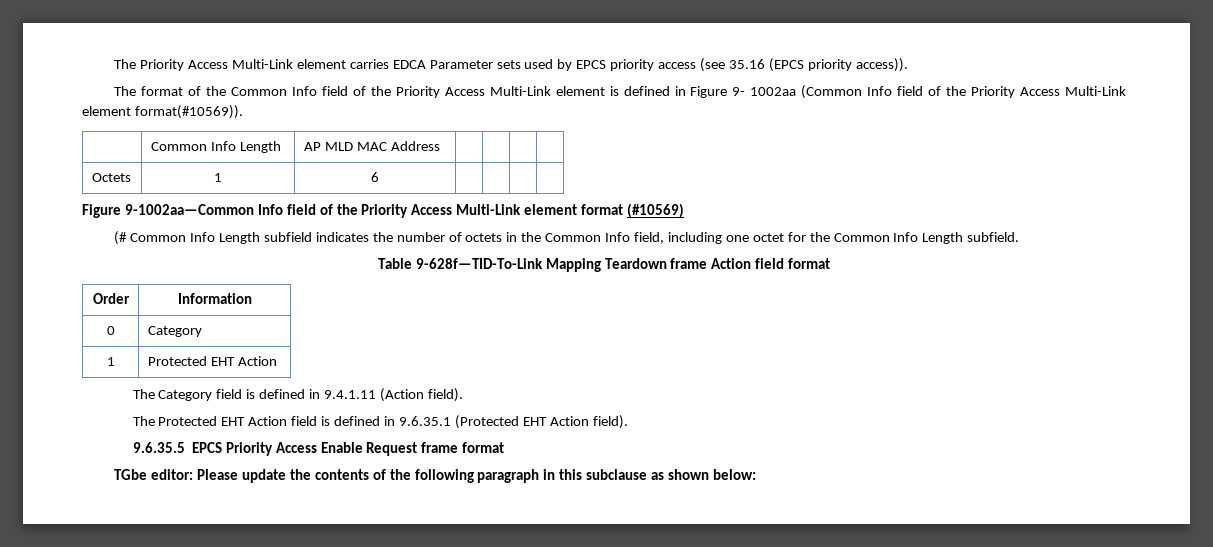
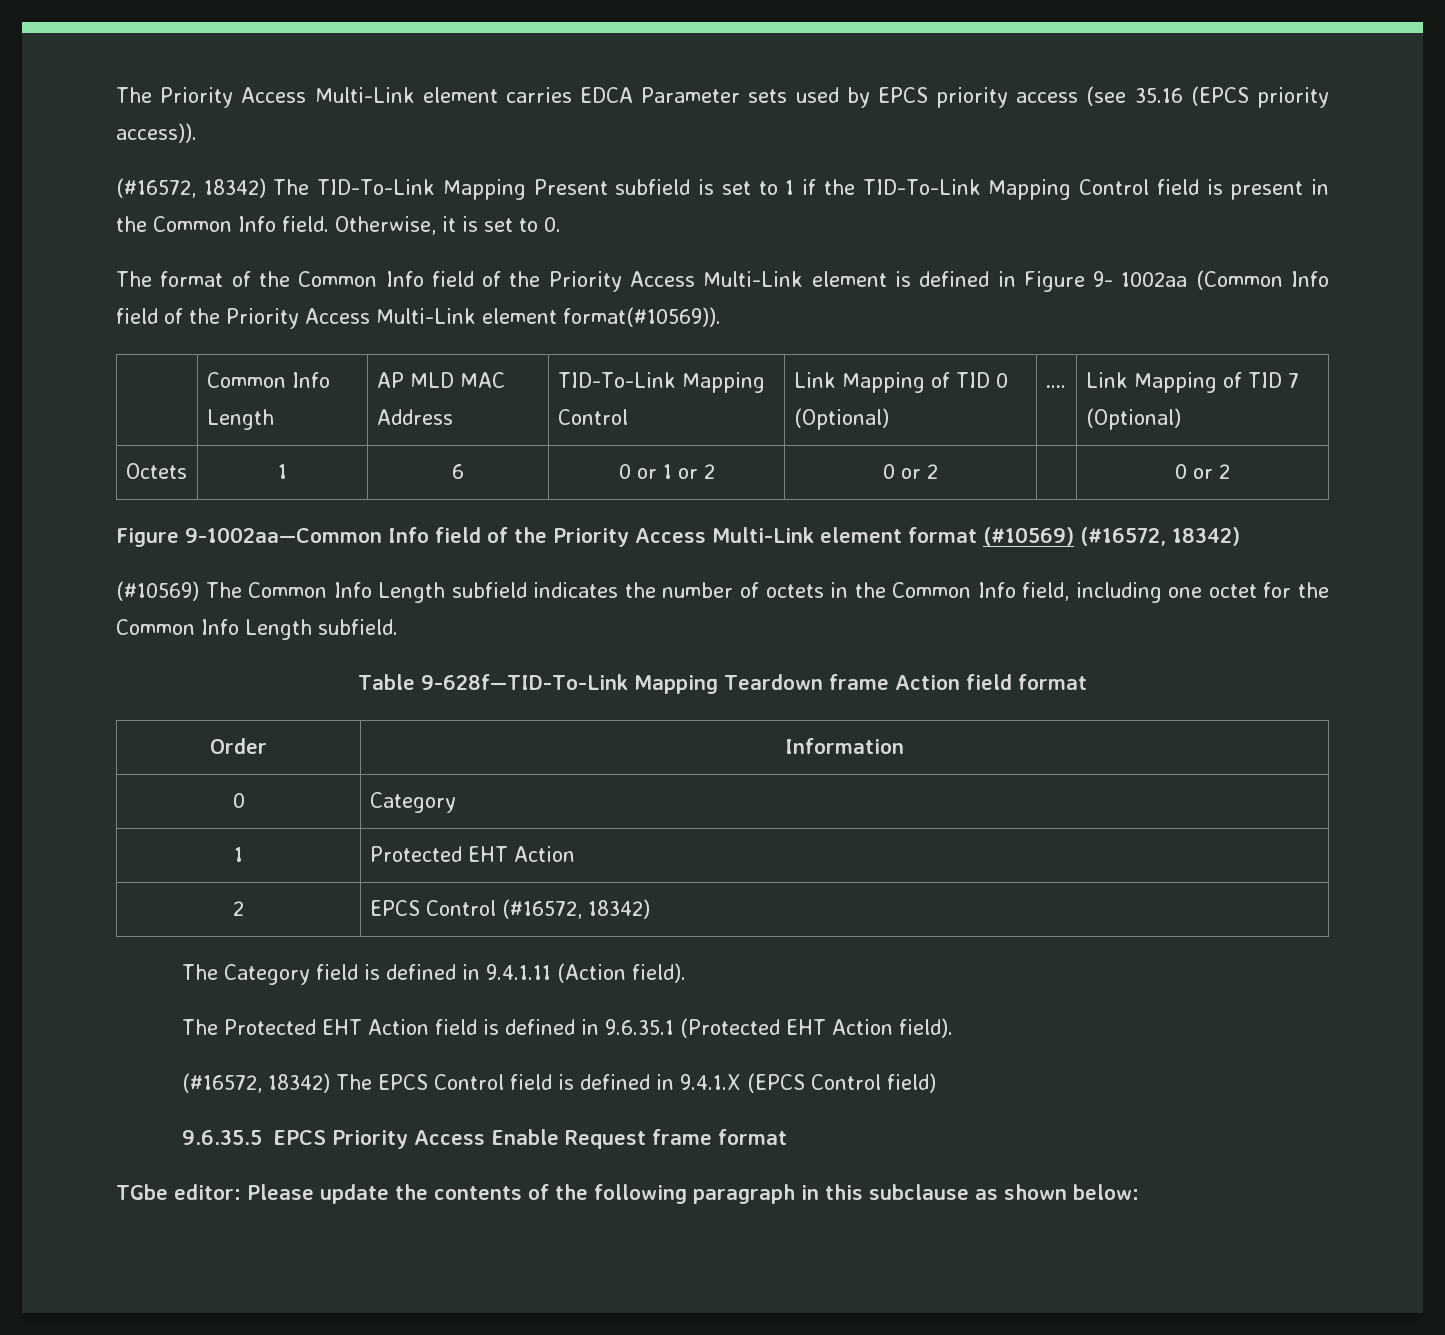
(908, 65) none -> [116,178,1329,200] [116,216,561,235] // (#16572, 18342) The TID-To-Link Mapping Present subfield is set to 1 if the TID-To-Link Mapping Control field is present in the Common Info field. Otherwise, it is set to 0.
[91,173,131,182] [214,173,222,182] [371,172,379,182] | | | // Octets | 1 | 6 | | | | -> [557,372,765,393] [557,409,628,425] [793,372,1008,393] [793,408,889,430] [1045,385,1066,388] [1085,372,1299,393] [1085,408,1181,430] [125,463,187,479] [278,464,287,479] [452,464,464,479] [618,464,715,479] [882,464,938,479] [1175,464,1230,479] TID-To-Link Mapping Control | Link Mapping of TID 0 (Optional) | …. | Link Mapping of TID 7 (Optional) // Octets | 1 | 6 | 0 or 1 or 2 | 0 or 2 | | 0 or 2
[114,231,128,245] // (# -> [1080,527,1240,546] [116,581,242,601] (#16572, 18342) // (#10569) The
(277, 361) none -> [233,901,244,916] [369,899,650,919] // 2 | EPCS Control (#16572, 18342)
(628, 422) none -> [182,1073,937,1093] // (#16572, 18342) The EPCS Control field is defined in 9.4.1.X (EPCS Control field)

